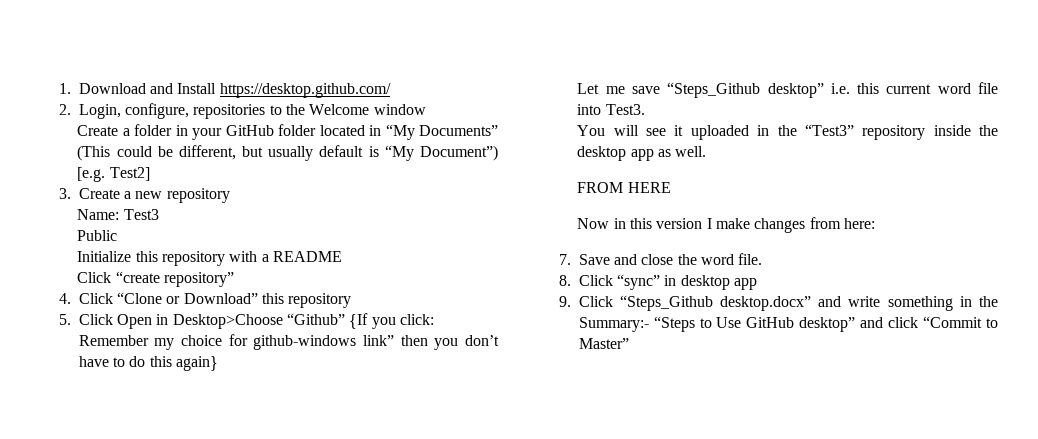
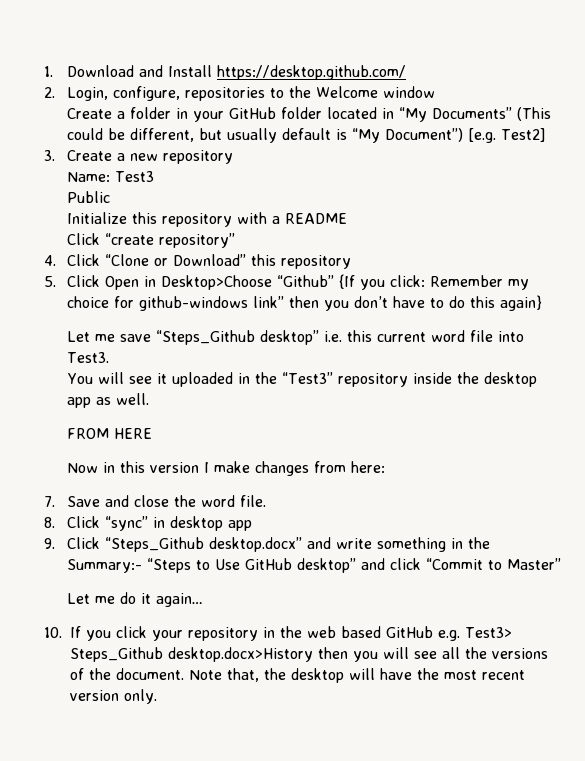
(629, 343) none -> [67,592,204,607] [44,626,513,641] [70,647,549,662] [70,668,526,683] [70,689,158,704] // Let me do it again… // 10. If you click your repository in the web based GitHub e.g. Test3> Steps_Github desktop.docx>History then you will see all the versions of the document. Note that, the desktop will have the most recent version only.

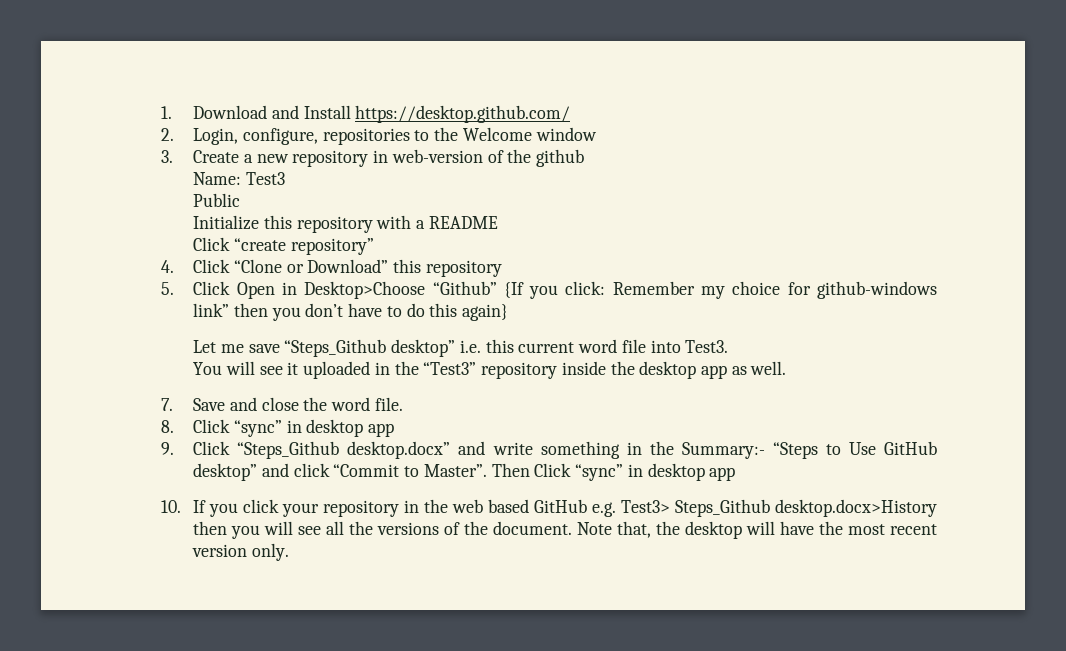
[67,107,552,122] [67,128,547,143] // Create a folder in your GitHub folder located in “My Documents” (This could be different, but usually default is “My Document”) [e.g. Test2] -> (597, 134) none
(234, 157) none -> [373,149,585,167] in web-version of the github
[67,428,153,439] [67,461,386,476] // FROM HERE // Now in this version I make changes from here: -> (787, 368) none
[507,558,562,570] [67,592,204,607] Master” // Let me do it again… -> [423,463,736,481] Master”. Then Click “sync” in desktop app

